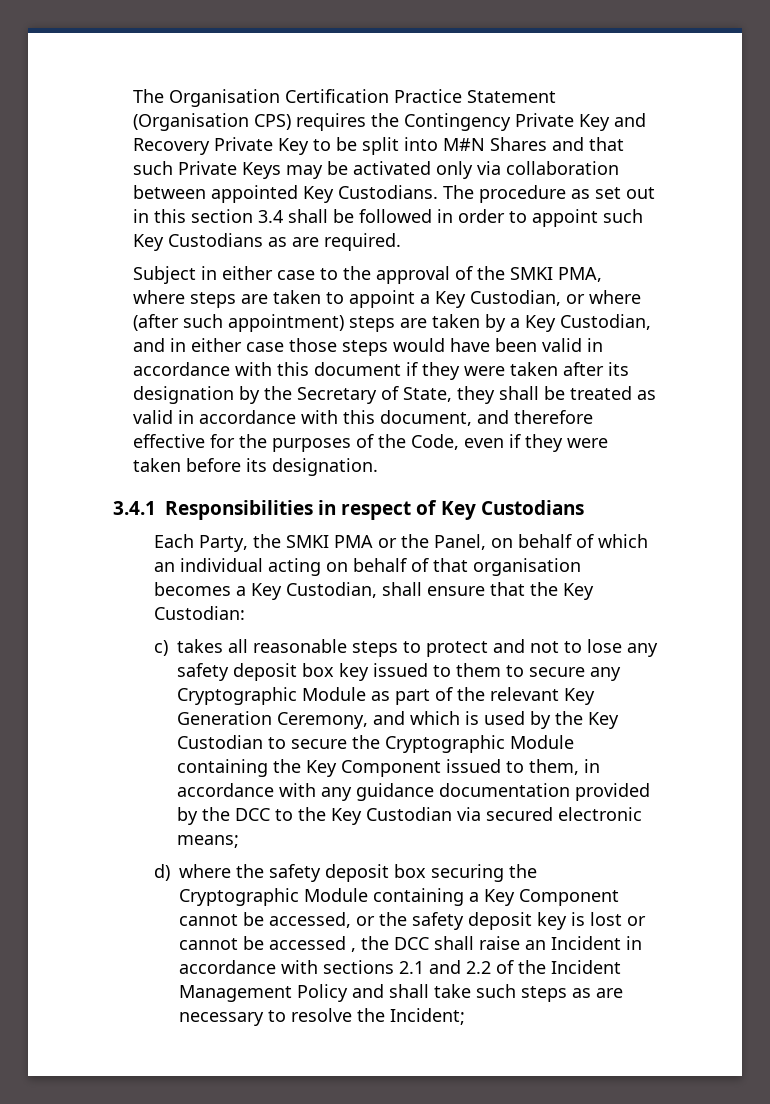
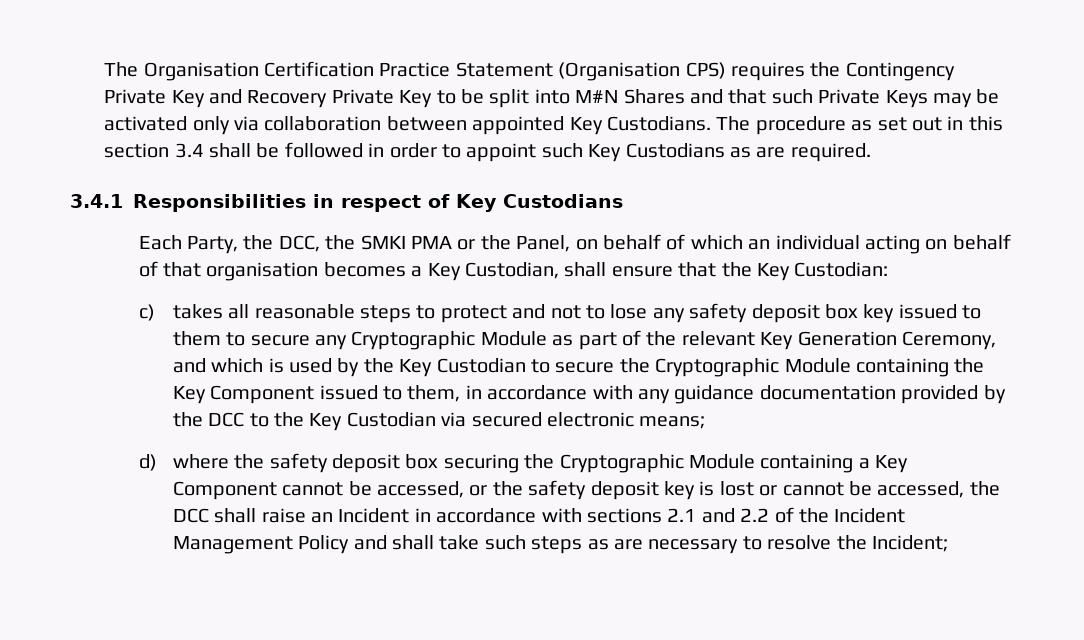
[133,266,603,284] [133,290,642,308] [133,314,652,332] [133,338,604,356] [133,362,630,380] [133,386,657,404] [133,410,594,426] [133,434,609,452] [133,458,379,476] // Subject in either case to the approval of the SMKI PMA, where steps are taken to appoint a Key Custodian, or where (after such appointment) steps are taken by a Key Custodian, and in either case those steps would have been valid in accordance with this document if they were taken after its designation by the Secretary of State, they shall be treated as valid in accordance with this document, and therefore effective for the purposes of the Code, even if they were taken before its designation. -> (871, 152) none
(281, 541) none -> [278,235,356,252] DCC, the
[268,936,356,952] accessed , -> [877,481,965,498] accessed,

